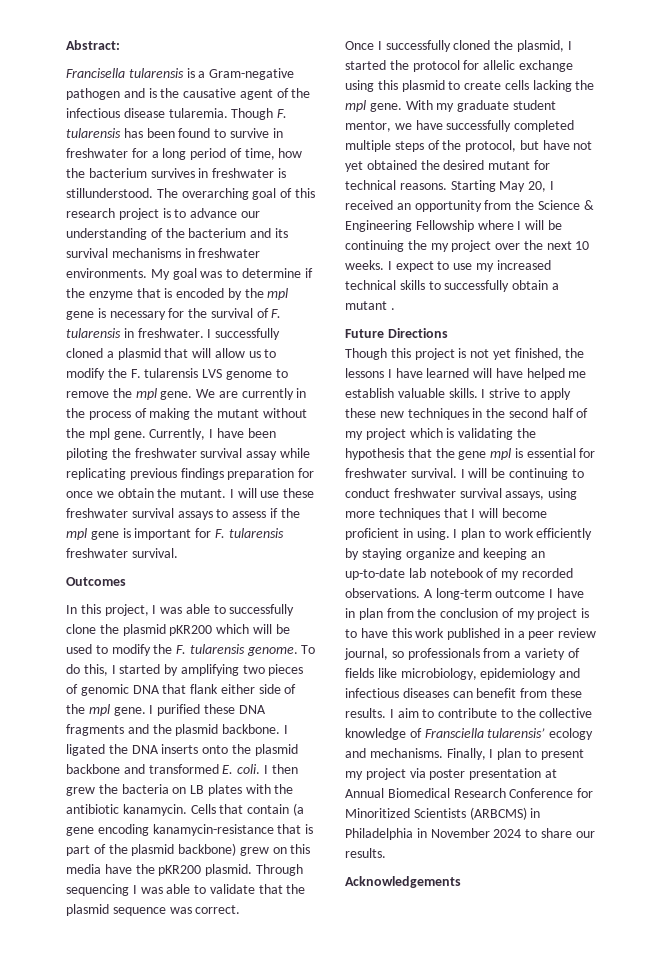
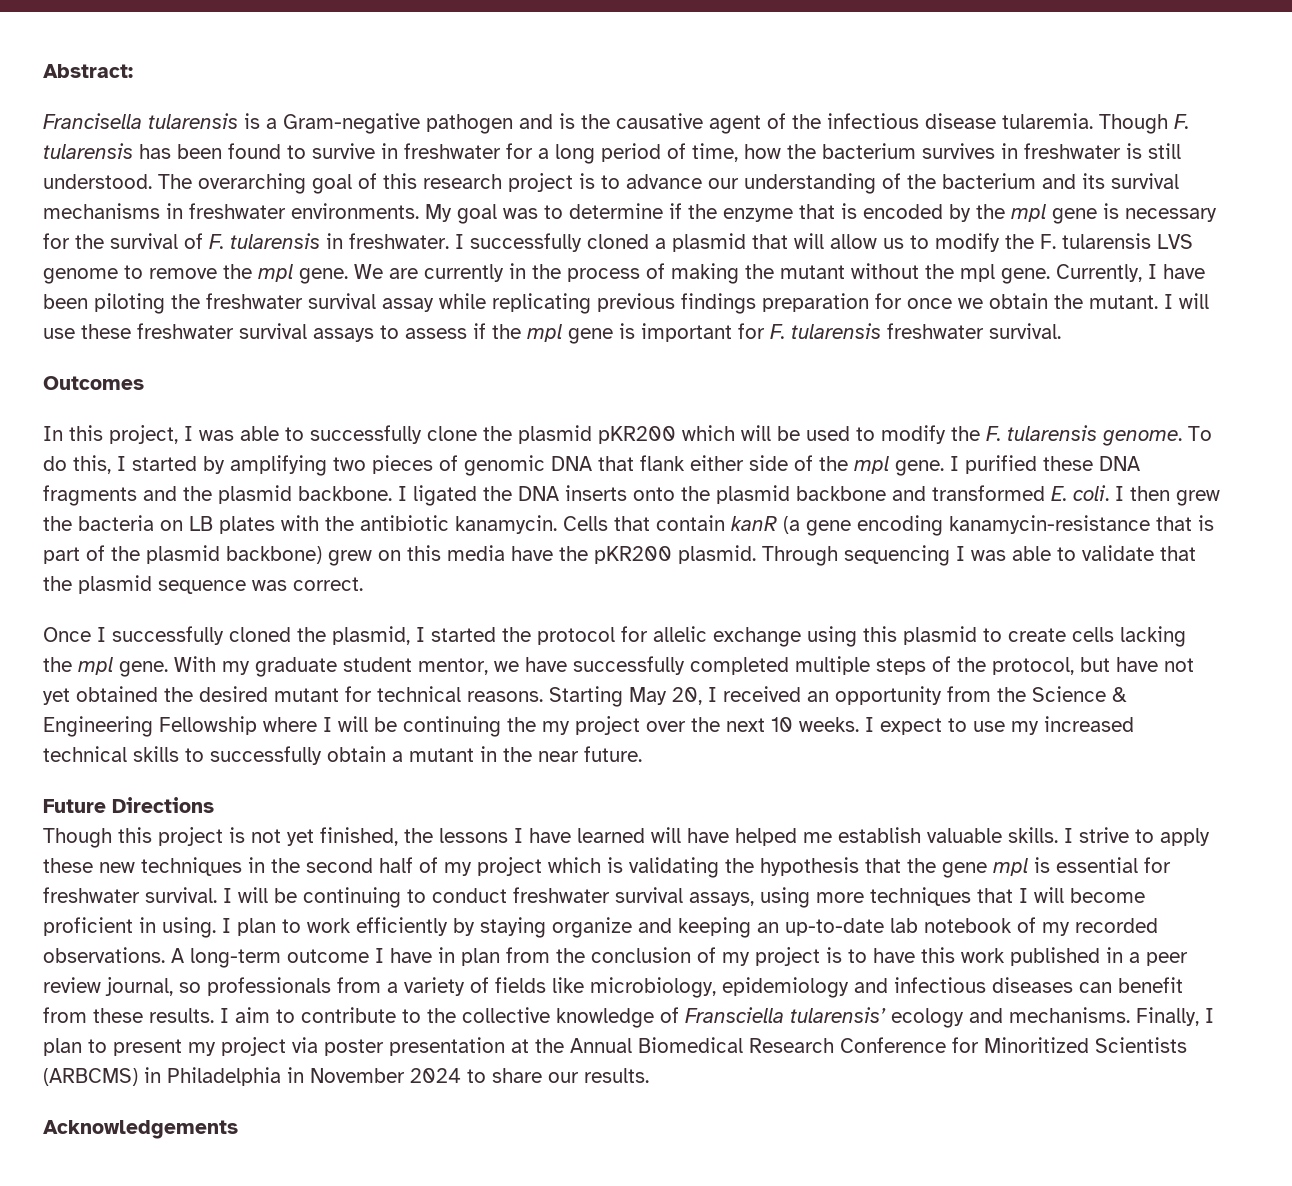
[66,188,153,198] stillunderstood. -> [1148,143,1181,159] [43,174,152,189] still understood.
(290, 809) none -> [731,516,777,531] kanR
[390,308,395,310] . -> [480,746,642,762] in the near future.
(557, 773) none -> [535,1038,564,1053] the

